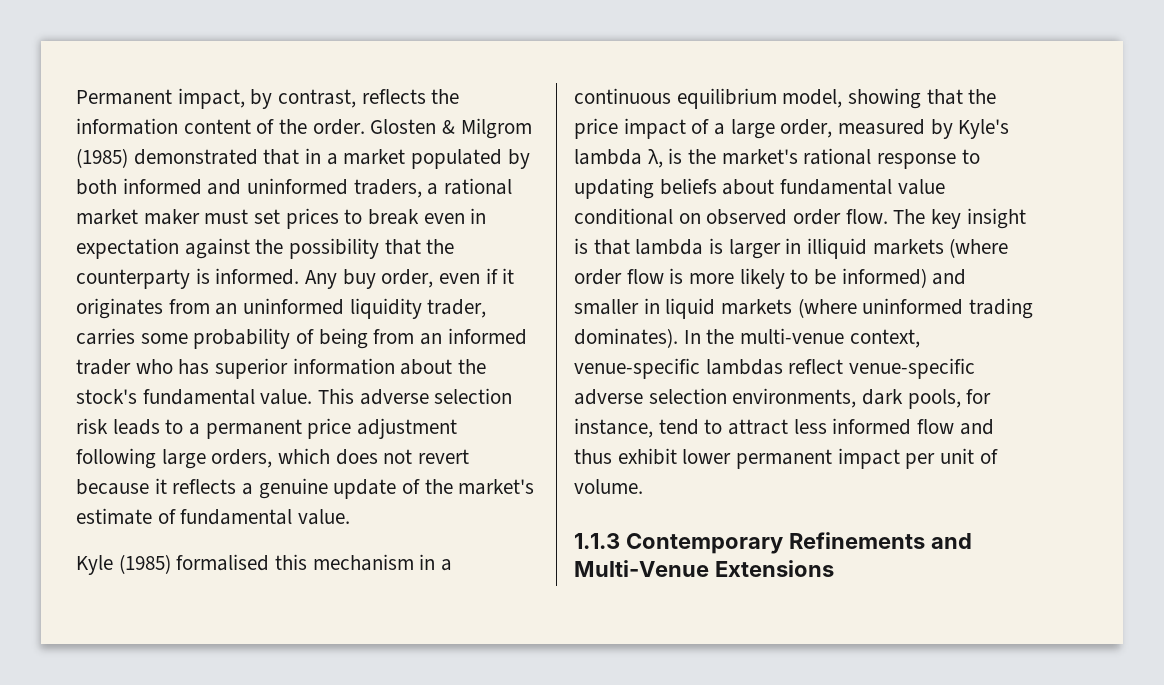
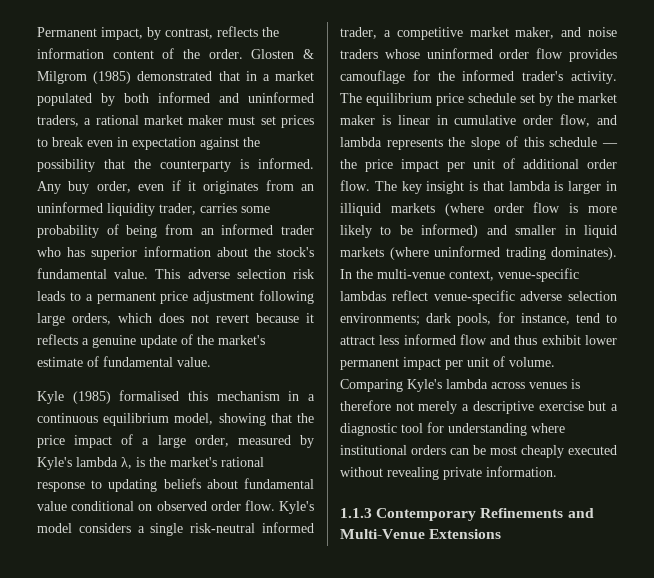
(888, 216) none -> [279,501,314,514] [37,522,314,536] [340,27,617,40] [340,48,617,62] [340,70,617,84] [340,93,617,106] [340,114,617,127] [340,136,618,150] [340,158,617,172] [340,180,370,191] Kyle's model considers a single risk-neutral informed trader, a competitive market maker, and noise traders whose uninformed order flow provides camouflage for the informed trader's activity. The equilibrium price schedule set by the market maker is linear in cumulative order flow, and lambda represents the slope of this schedule — the price impact per unit of additional order flow.
[732,388,857,408] environments, -> [340,313,420,326] environments;
(643, 486) none -> [340,379,580,392] [340,400,618,414] [340,422,565,436] [340,445,617,458] [340,466,557,480] Comparing Kyle's lambda across venues is therefore not merely a descriptive exercise but a diagnostic tool for understanding where institutional orders can be most cheaply executed without revealing private information.

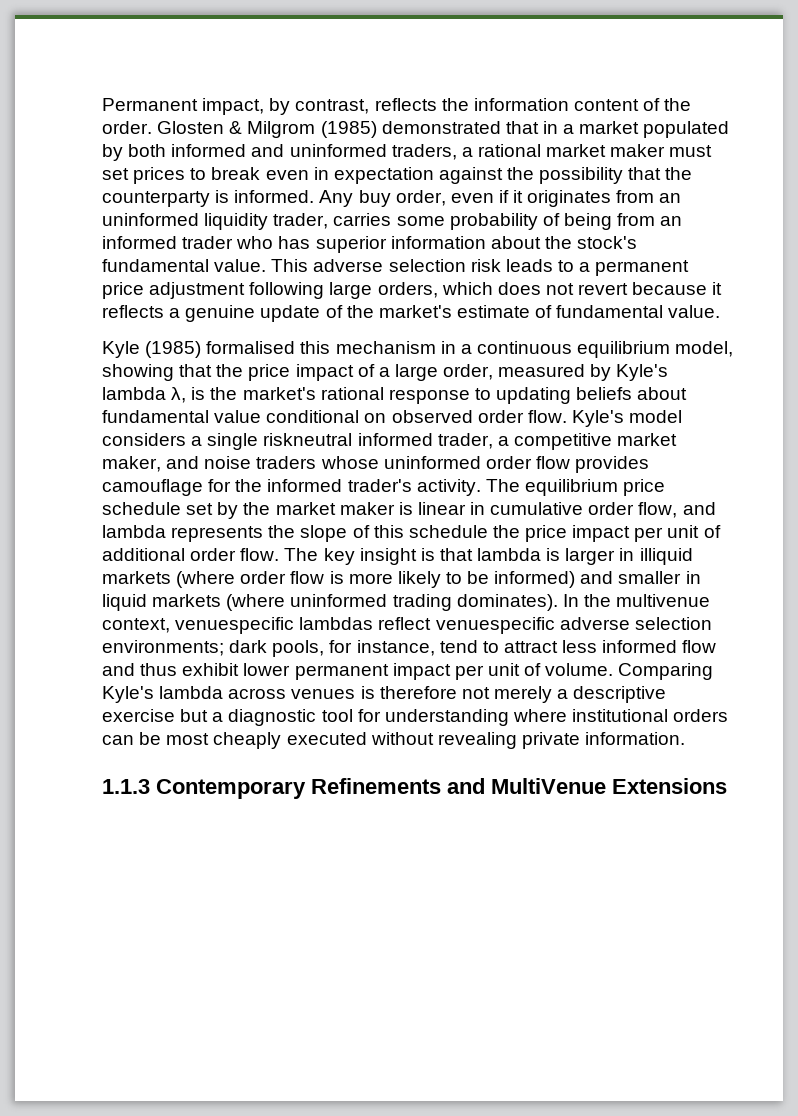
[190,523,256,533] risk-neutral -> [263,433,353,446] riskneutral
[602,143,618,147] — -> (488, 531) none
[377,268,579,282] multi-venue context, venue-specific -> [616,594,711,607] [102,617,295,634] multivenue context, venuespecific
[433,290,515,304] venue-specific -> [435,617,555,634] venuespecific
[340,529,425,539] Multi-Venue -> [491,778,606,794] MultiVenue

